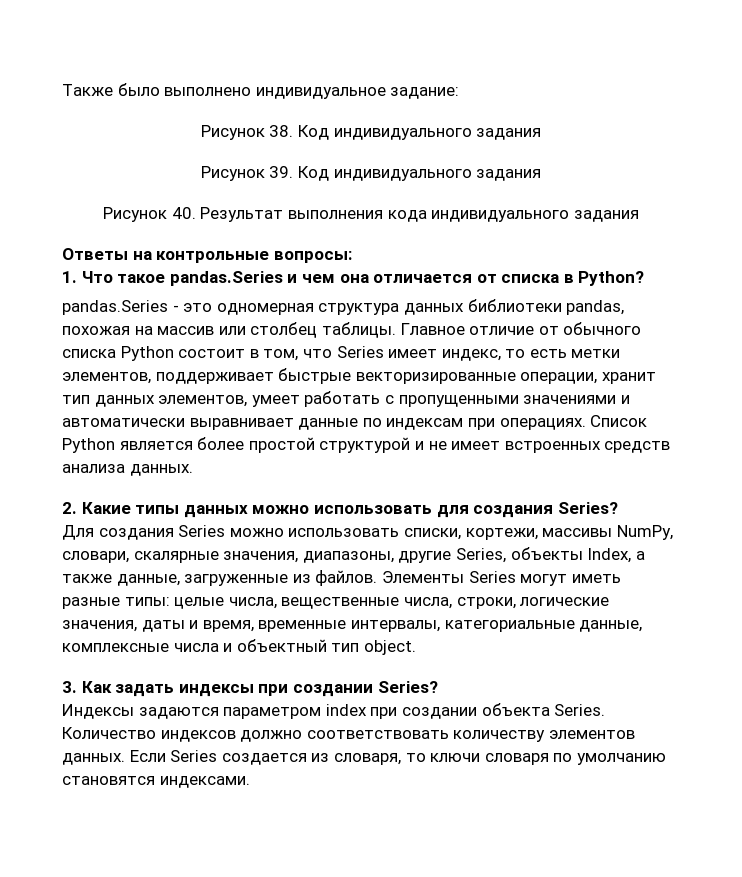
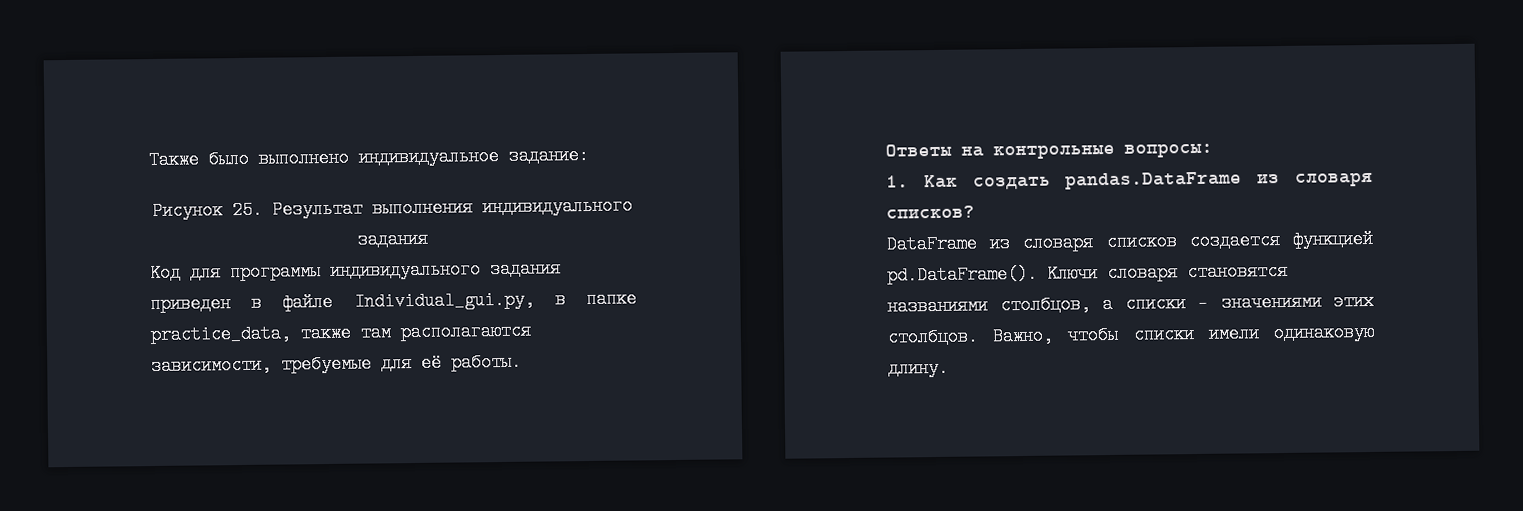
[269,125,542,140] [200,166,542,181] [103,207,639,222] 38. Код индивидуального задания // Рисунок 39. Код индивидуального задания // Рисунок 40. Результат выполнения кода индивидуального задания -> [232,197,633,220] [357,230,428,249] [150,260,561,283] [150,290,637,314] [150,322,531,345] [151,352,522,376] 25. Результат выполнения индивидуального задания // Код для программы индивидуального задания приведен в файле Individual_gui.py, в папке practice_data, также там располагаются зависимости, требуемые для её работы.
[81,271,645,286] [62,299,625,315] [62,322,642,338] [62,346,621,361] [62,368,656,384] [62,391,630,407] [62,415,648,430] [62,437,671,453] [62,464,193,476] [62,502,618,518] [62,525,673,540] [62,547,645,563] [62,570,621,586] [62,597,610,609] [62,620,643,632] [62,639,416,655] [62,681,438,697] [62,703,606,719] [62,727,635,742] [62,750,666,765] [62,776,250,788] Что такое pandas.Series и чем она отличается от списка в Python? // pandas.Series - это одномерная структура данных библиотеки pandas, похожая на массив или столбец таблицы. Главное отличие от обычного списка Python состоит в том, что Series имеет индекс, то есть метки элементов, поддерживает быстрые векторизированные операции, хранит тип данных элементов, умеет работать с пропущенными значениями и автоматически выравнивает данные по индексам при операциях. Список Python является более простой структурой и не имеет встроенных средств анализа данных. // 2. Какие типы данных можно использовать для создания Series? // Для создания Series можно использовать списки, кортежи, массивы NumPy, словари, скалярные значения, диапазоны, другие Series, объекты Index, а также данные, загруженные из файлов. Элементы Series могут иметь разные типы: целые числа, вещественные числа, строки, логические значения, даты и время, временные интервалы, категориальные данные, комплексные числа и объектный тип object. // 3. Как задать индексы при создании Series? // Индексы задаются параметром index при создании объекта Series. Количество индексов должно соответствовать количеству элементов данных. Если Series создается из словаря, то ключи словаря по умолчанию становятся индексами. -> [923,171,1373,190] [886,205,975,219] [886,230,1373,254] [887,262,1288,285] [887,292,1374,316] [887,323,1375,347] [888,358,949,378] Как создать pandas.DataFrame из словаря списков? // DataFrame из словаря списков создается функцией pd.DataFrame(). Ключи словаря становятся названиями столбцов, а списки — значениями этих столбцов. Важно, чтобы списки имели одинаковую длину.

